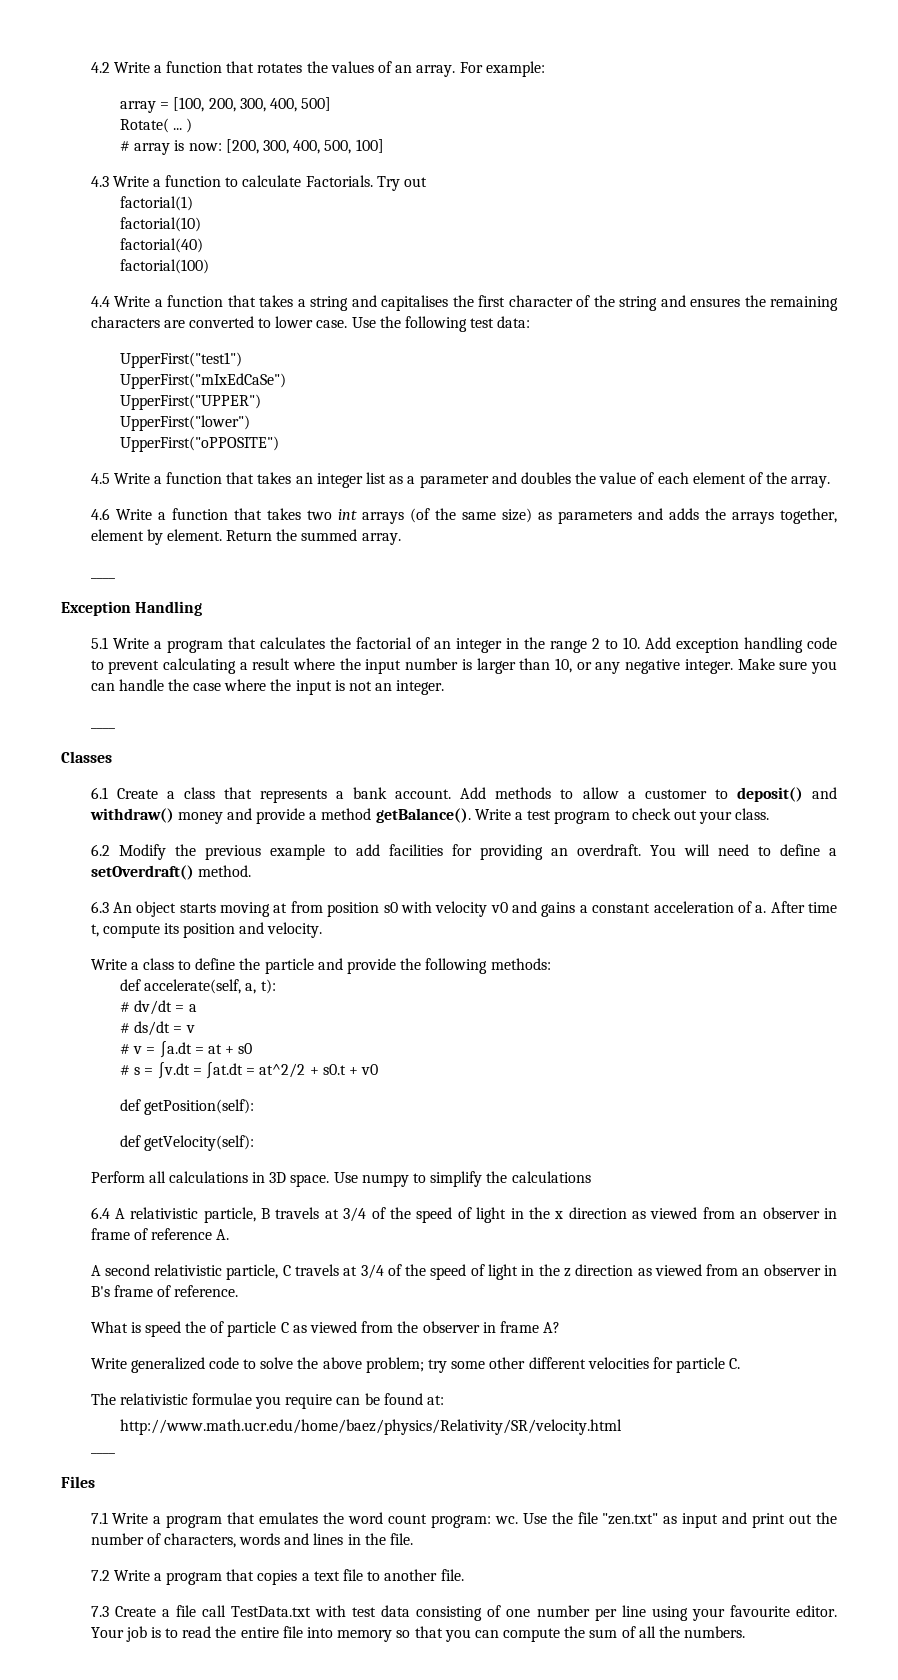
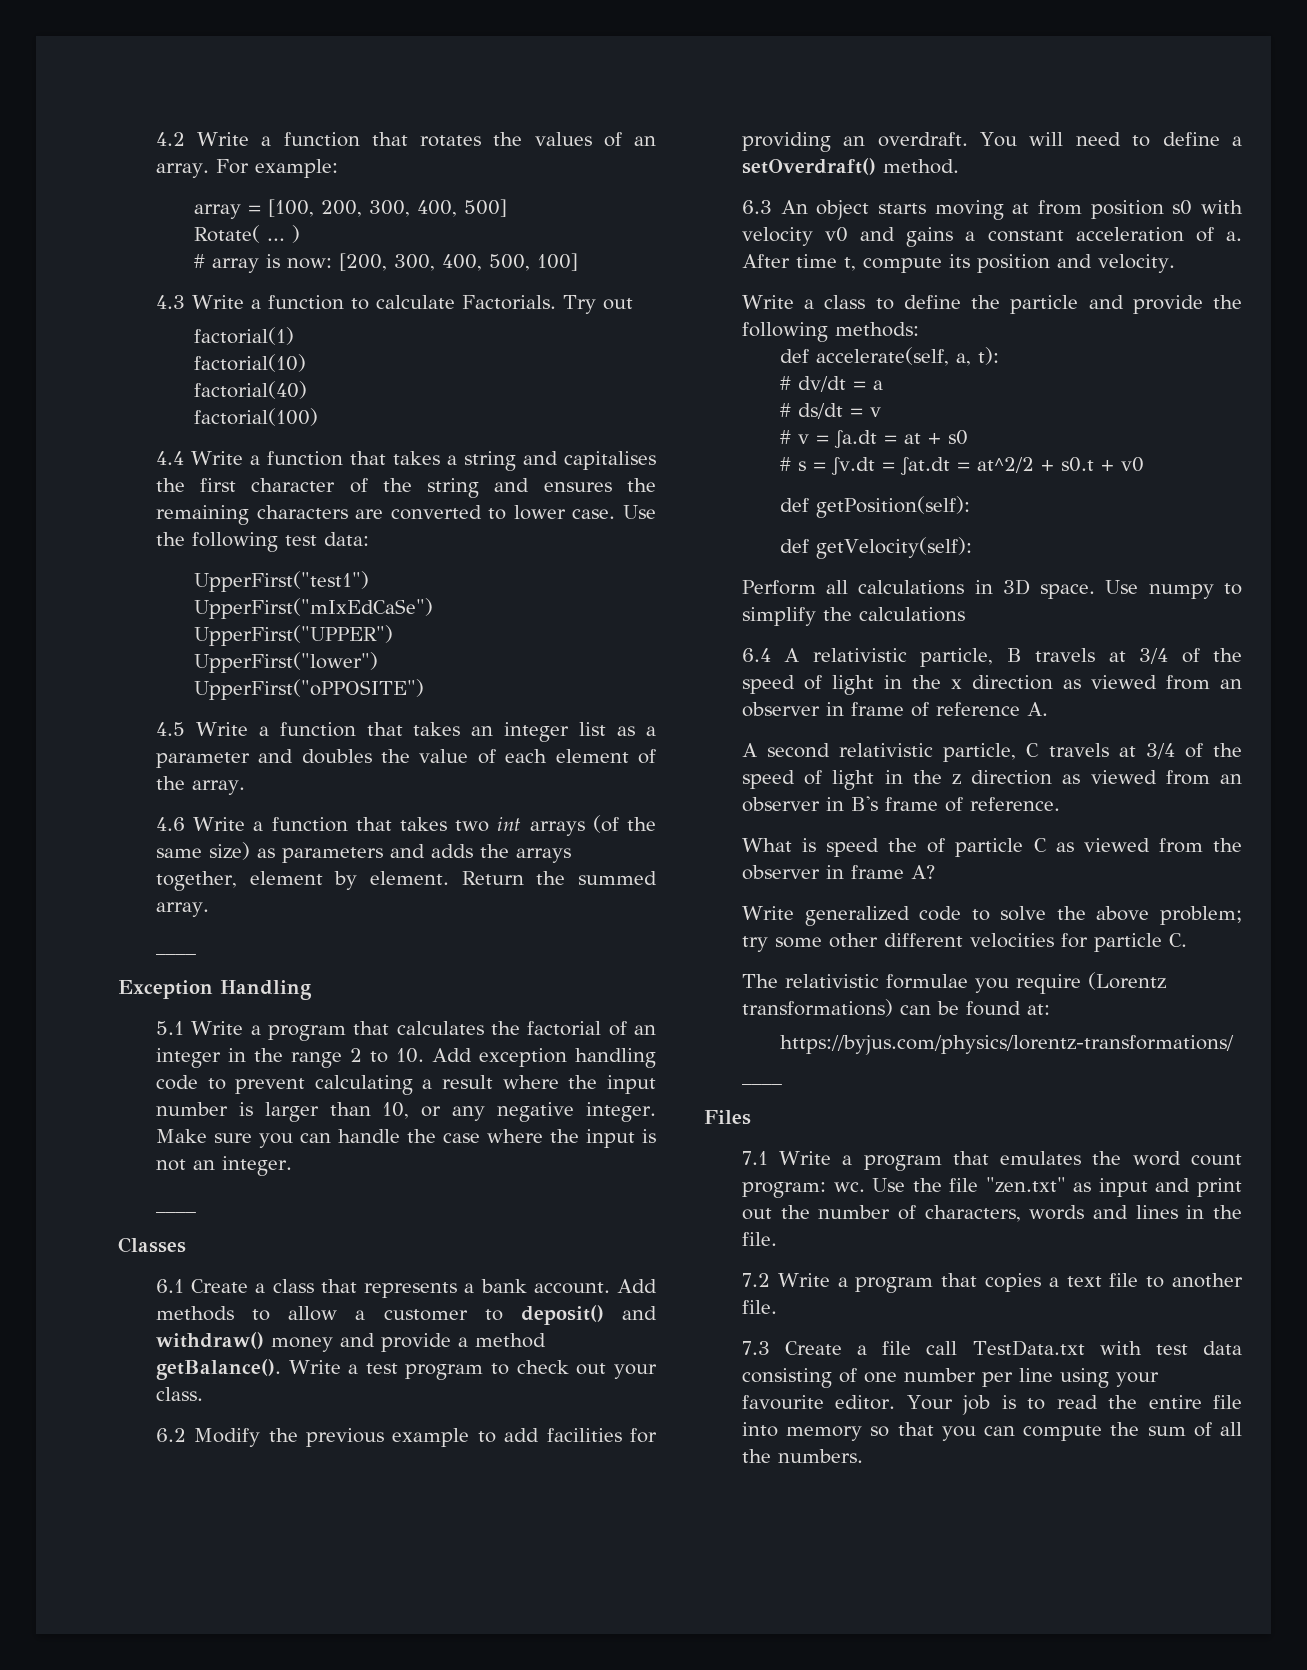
(333, 1401) none -> [1087,972,1166,990] [741,999,893,1017] (Lorentz transformations)
[120,1419,623,1435] http://www.math.ucr.edu/home/baez/physics/Relativity/SR/velocity.html -> [779,1035,1234,1055] https://byjus.com/physics/lorentz-transformations/

